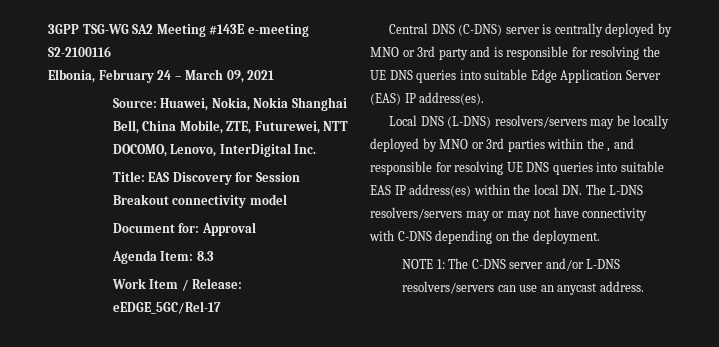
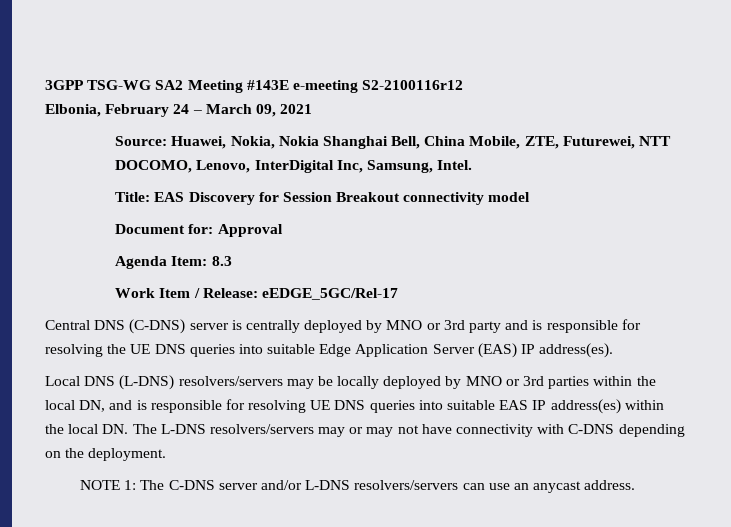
[48,46,111,57] S2-2100116 -> [362,80,464,90] S2-2100116r12
[294,144,317,154] Inc. -> [336,160,473,173] Inc, Samsung, Intel.
[607,138,634,152] , and -> [45,400,147,412] local DN, and is

